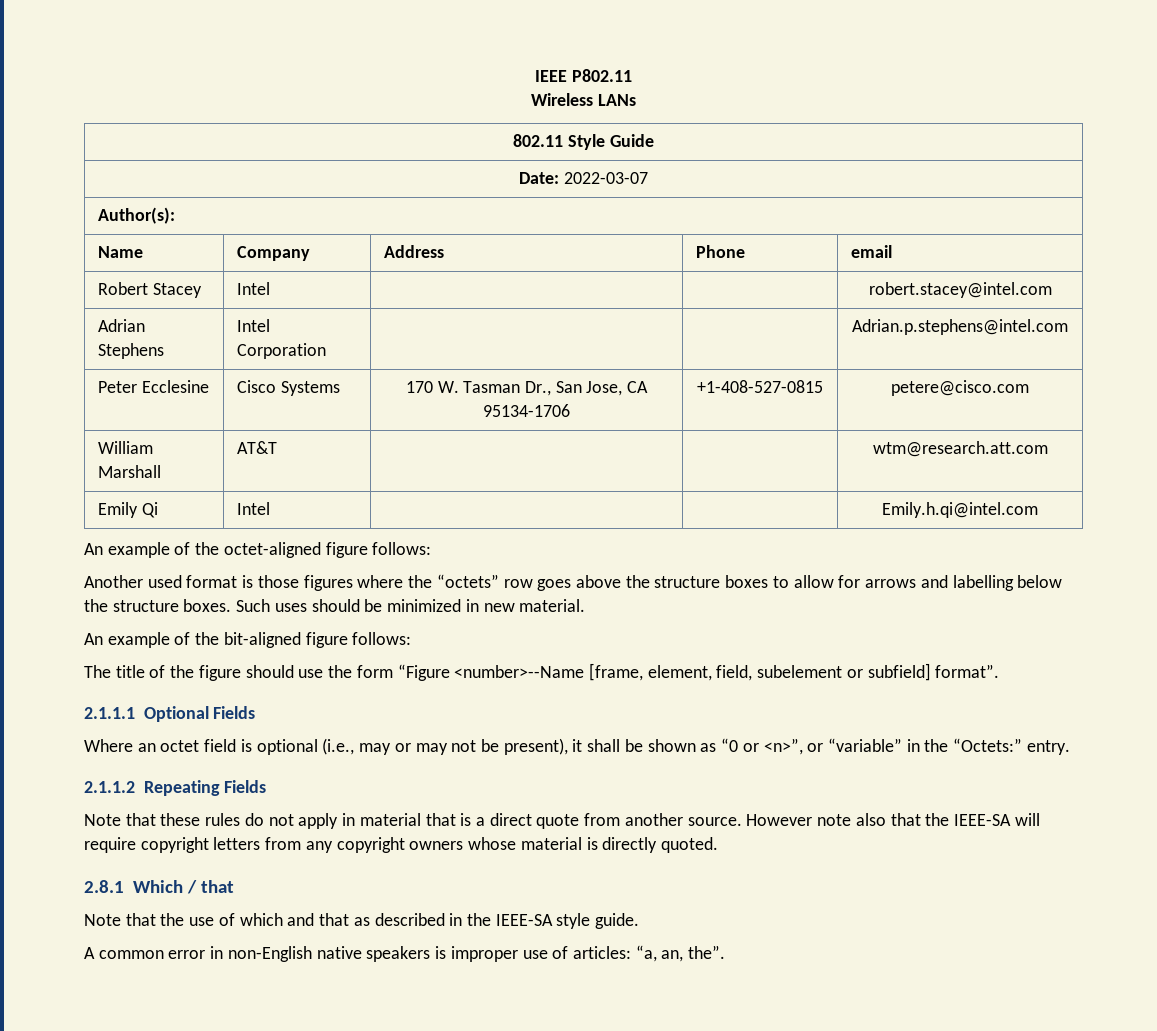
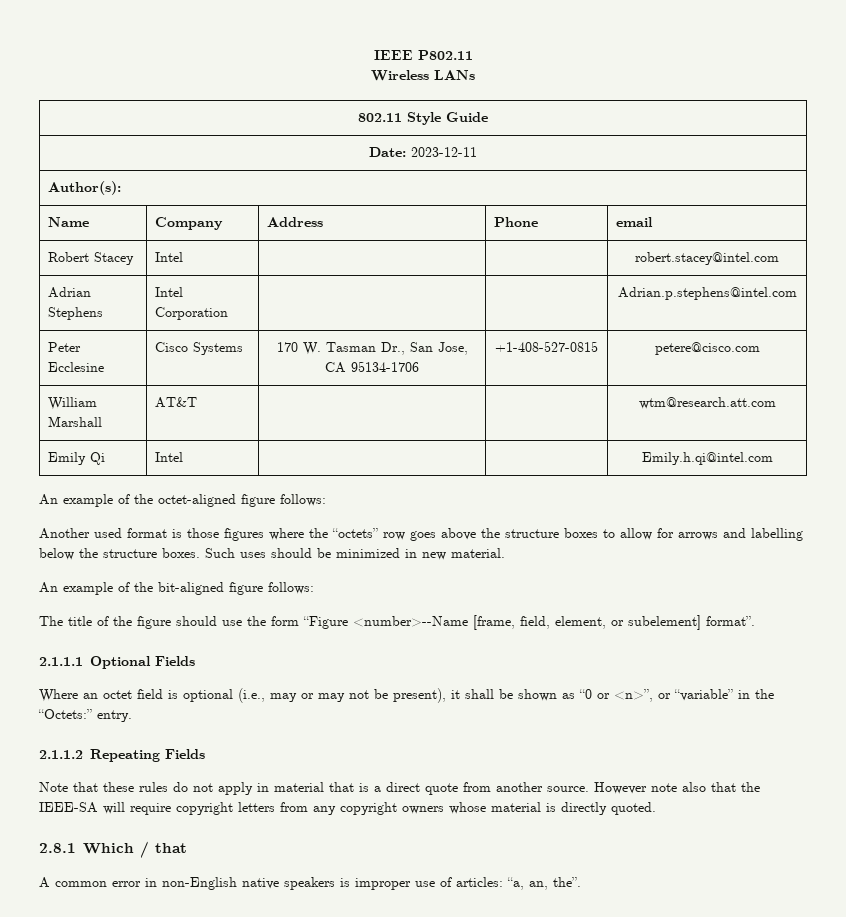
[563,172,648,184] 2022-03-07 -> [411,147,477,157] 2023-12-11
[647,663,931,681] element, field, subelement or subfield] -> [520,615,701,630] field, element, or subelement]
[84,913,640,929] // Note that the use of which and that as described in the IEEE-SA style guide. -> (187, 848) none

